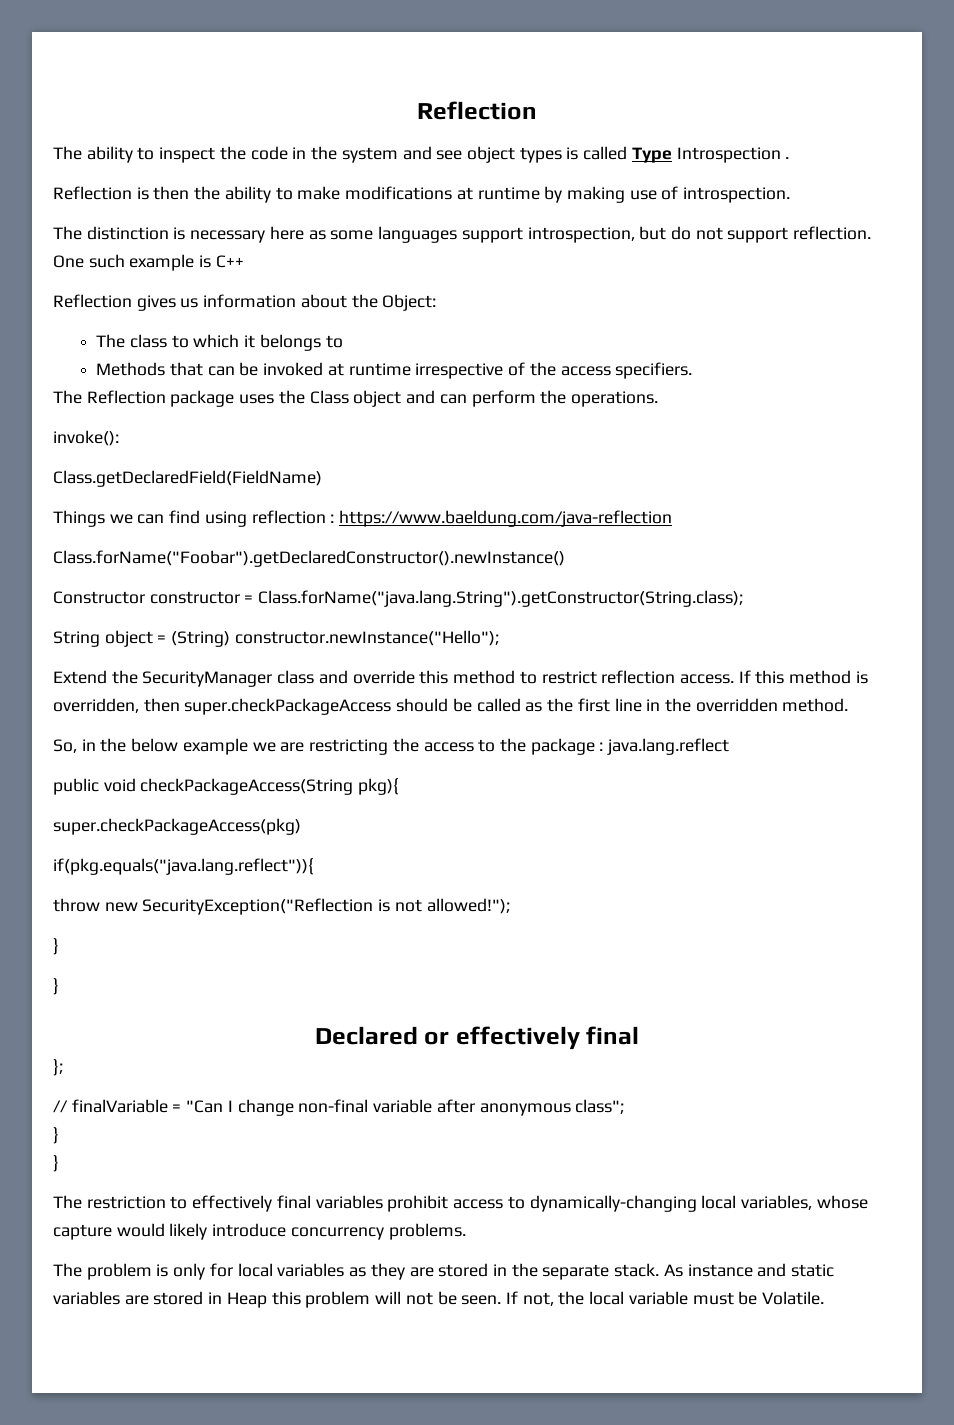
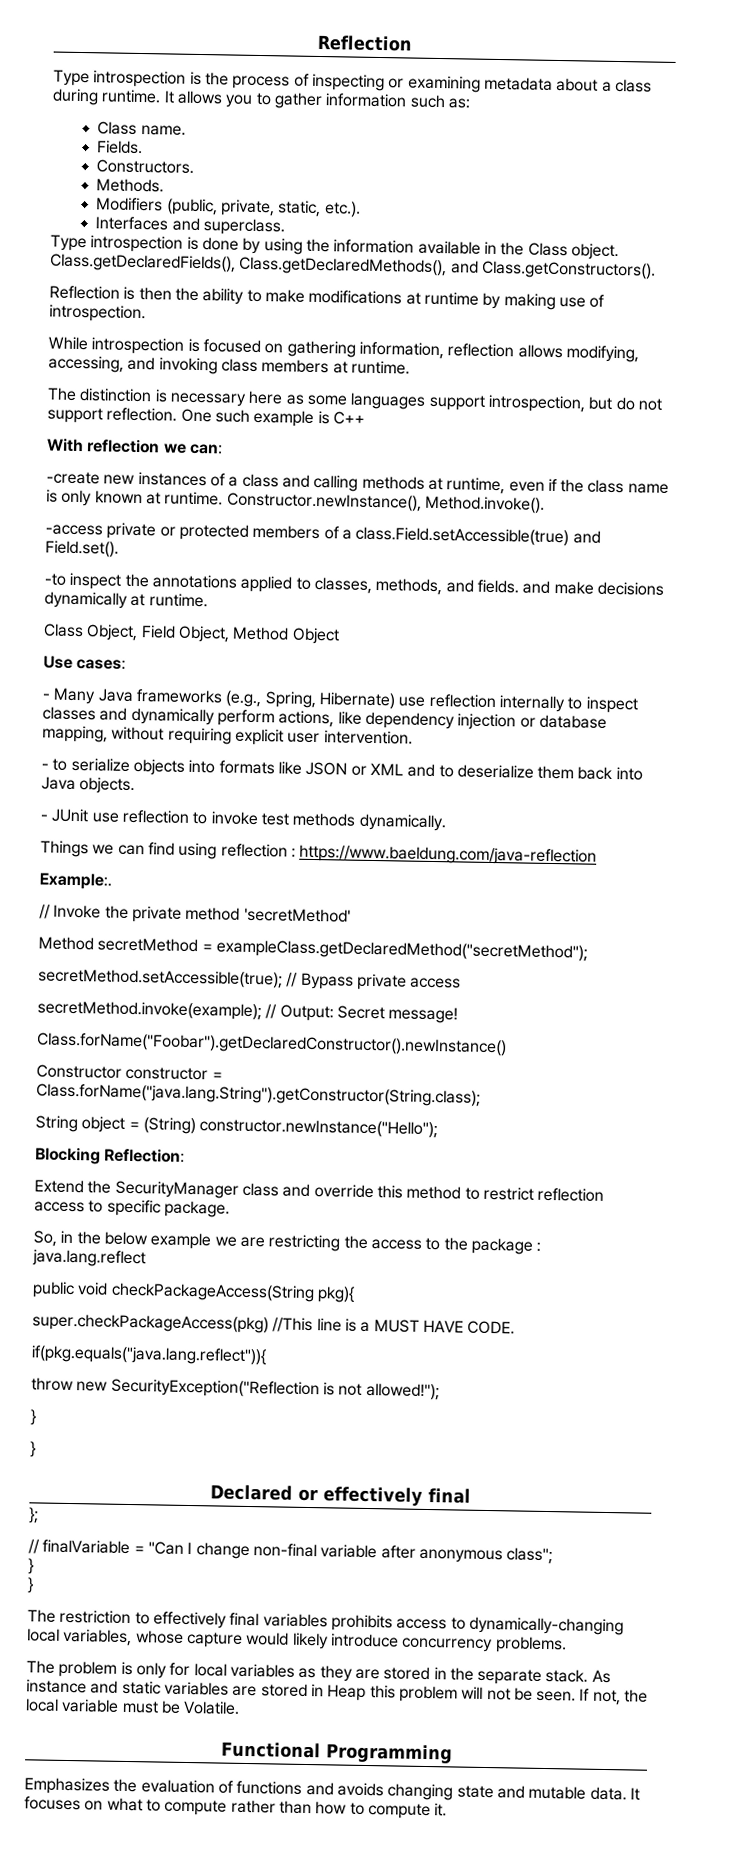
[53,146,790,163] The ability to inspect the code in the system and see object types is called Type Introspection . -> [53,69,652,93] [52,88,470,110] [97,121,186,136] [97,140,144,155] [96,159,195,174] [96,178,165,193] [96,197,361,218] [95,216,285,236] [50,234,619,261] [50,253,656,280] Type introspection is the process of inspecting or examining metadata about a class during runtime. It allows you to gather information such as: // Class name. // Fields. // Constructors. // Methods. // Modifiers (public, private, static, etc.). // Interfaces and superclass. // Type introspection is done by using the information available in the Class object. Class.getDeclaredFields(), Class.getDeclaredMethods(), and Class.getConstructors().
(791, 195) none -> [48,336,639,363] [48,355,410,375] // While introspection is focused on gathering information, reflection allows modifying, accessing, and invoking class members at runtime.
[53,294,437,311] [96,334,343,351] [96,362,693,379] [53,390,658,407] [53,430,119,446] [53,470,322,487] Reflection gives us information about the Object: // The class to which it belongs to // Methods that can be invoked at runtime irrespective of the access specifiers. // The Reflection package uses the Class object and can perform the operations. // invoke(): // Class.getDeclaredField(FieldName) -> [46,438,223,455] [46,471,669,495] [46,489,545,514] [45,522,601,547] [45,540,119,558] [44,572,664,596] [44,591,208,609] [43,623,340,645] [43,655,127,670] [42,687,638,714] [42,706,607,731] [42,725,413,746] [41,757,643,781] [41,776,136,795] [40,808,446,832] With reflection we can: // -create new instances of a class and calling methods at runtime, even if the class name is only known at runtime. Constructor.newInstance(), Method.invoke(). // -access private or protected members of a class.Field.setAccessible(true) and Field.set(). // -to inspect the annotations applied to classes, methods, and fields. and make decisions dynamically at runtime. // Class Object, Field Object, Method Object // Use cases: // - Many Java frameworks (e.g., Spring, Hibernate) use reflection internally to inspect classes and dynamically perform actions, like dependency injection or database mapping, without requiring explicit user intervention. // - to serialize objects into formats like JSON or XML and to deserialize them back into Java objects. // - JUnit use reflection to invoke test methods dynamically.
(673, 518) none -> [39,872,112,890] [39,904,351,923] [38,936,588,962] [38,968,462,991] [37,1000,459,1024] // Example:. // // Invoke the private method 'secretMethod' // Method secretMethod = exampleClass.getDeclaredMethod("secretMethod"); // secretMethod.setAccessible(true); // Bypass private access // secretMethod.invoke(example); // Output: Secret message!
(499, 638) none -> [35,1147,186,1165] // Blocking Reflection:
[679,670,868,684] [53,698,849,715] access. If this method is overridden, then super.checkPackageAccess should be called as the first line in the overridden method. -> [34,1199,230,1218] access to specific package.
(301, 826) none -> [272,1317,516,1335] //This line is a MUST HAVE CODE.
[387,1195,449,1212] prohibit -> [330,1614,393,1632] prohibits
(825, 1298) none -> [220,1741,453,1764] [24,1777,640,1801] [24,1796,448,1820] // Functional Programming // Emphasizes the evaluation of functions and avoids changing state and mutable data. It focuses on what to compute rather than how to compute it.

